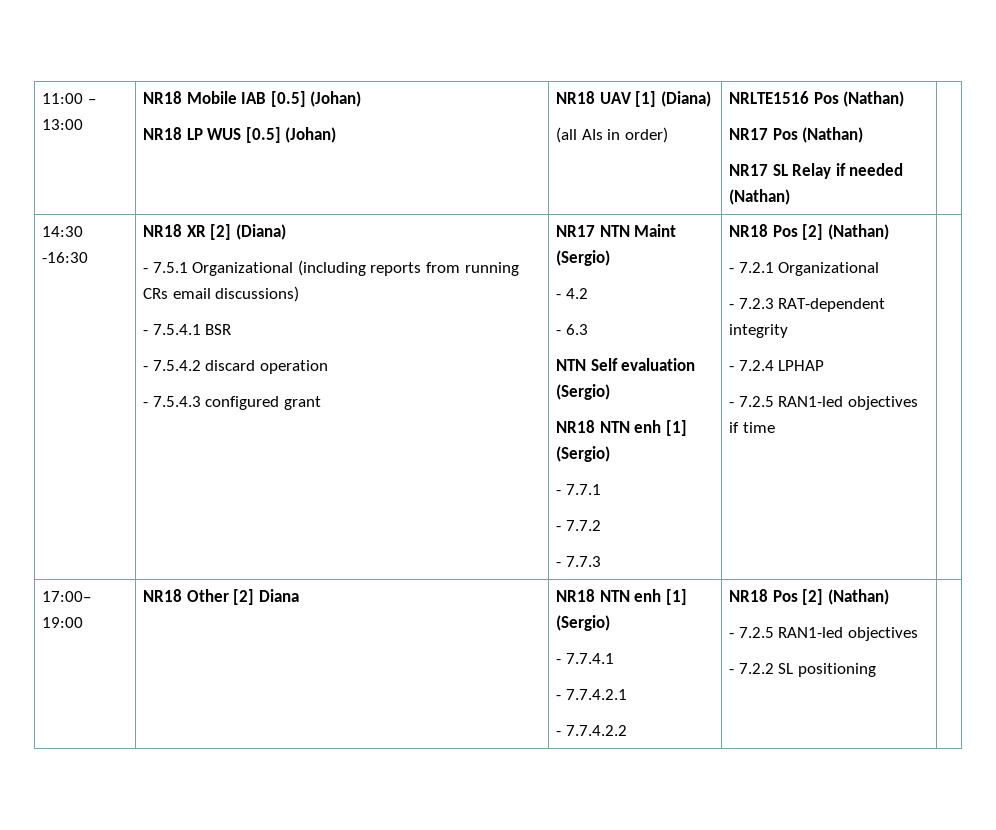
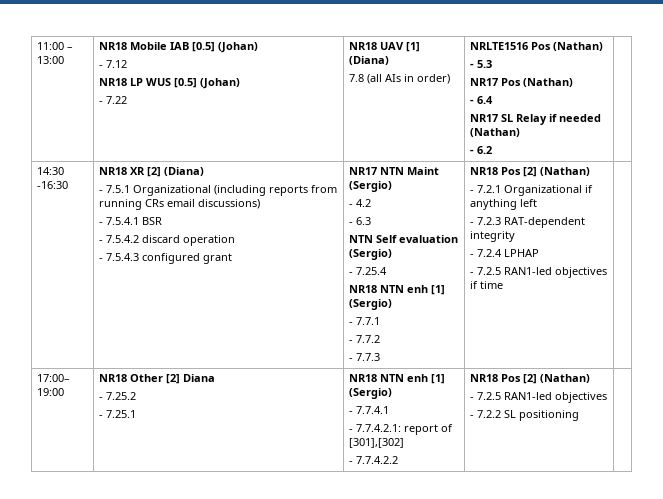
(362, 99) none -> [98,60,127,68] // - 7.12
(337, 135) none -> [98,96,127,104] // - 7.22
(711, 99) none -> [348,74,364,82] 7.8
(905, 99) none -> [469,60,492,68] // - 5.3
(864, 135) none -> [469,96,493,104] // - 6.4
(791, 197) none -> [469,146,492,154] // - 6.2
(611, 392) none -> [348,267,387,275] // - 7.25.4
(880, 269) none -> [584,185,593,193] [469,199,537,210] if anything left
(299, 595) none -> [98,392,136,400] [98,410,136,418] // - 7.25.2 // - 7.25.1
[565,689,627,700] 7.7.4.2.1 -> [355,424,453,435] [348,438,404,448] 7.7.4.2.1: report of [301],[302]

